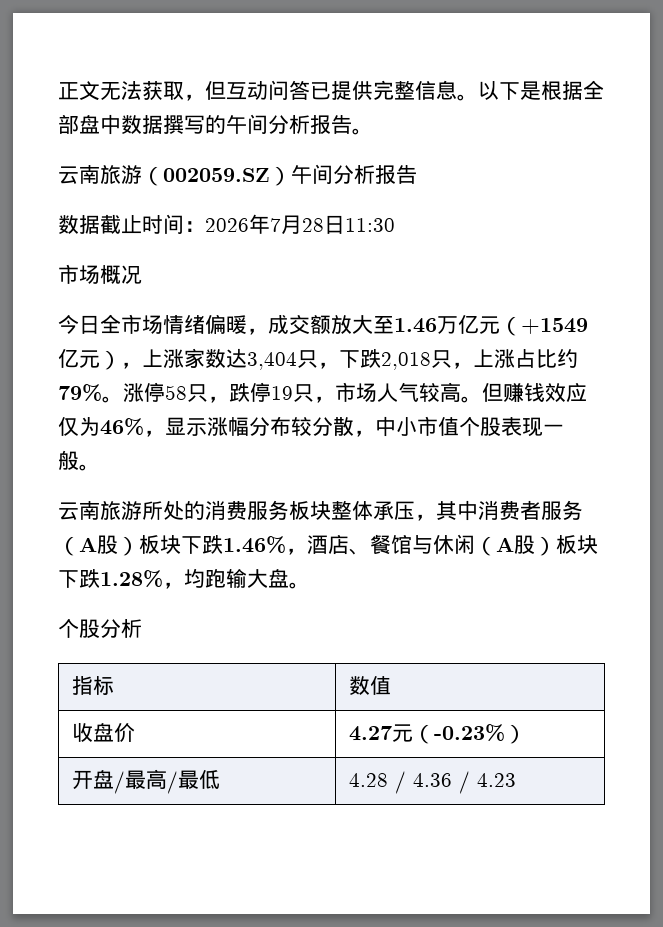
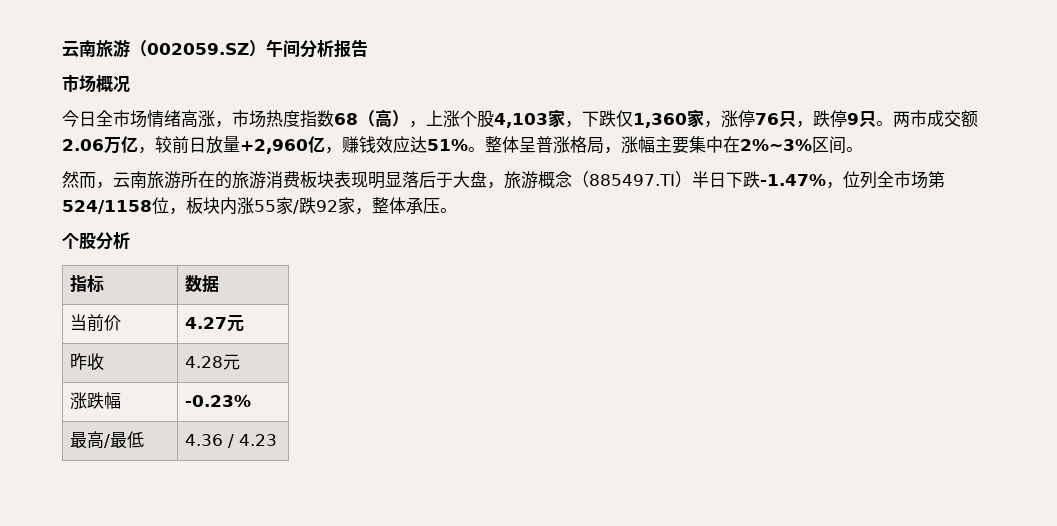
[58,80,604,101] [58,114,373,135] 正文无法获取，但互动问答已提供完整信息。以下是根据全部盘中数据撰写的午间分析报告。 // -> (62, 49) none
[58,214,395,234] // 数据截止时间：2026年7月28日11:30 -> (368, 48) none
[205,314,588,336] [58,348,578,370] [58,382,587,403] [58,416,564,437] [58,450,100,471] 偏暖，成交额放大至1.46万亿元（+1549亿元），上涨家数达3,404只，下跌2,018只，上涨占比约79%。涨停58只，跌停19只，市场人气较高。但赚钱效应仅为46%，显示涨幅分布较分散，中小市值个股表现一般。 // -> [181,109,978,128] [62,136,863,154] [62,171,113,189] 高涨，市场热度指数68（高），上涨个股4,103家，下跌仅1,360家，涨停76只，跌停9只。两市成交额2.06万亿，较前日放量+2,960亿，赚钱效应达51%。整体呈普涨格局，涨幅主要集中在2%~3%区间。 // 然而，
[163,500,583,521] [58,534,598,556] [58,568,289,589] 处的消费服务板块整体承压，其中消费者服务（A股）板块下跌1.46%，酒店、餐馆与休闲（A股）板块下跌1.28%，均跑输大盘 -> [198,171,945,189] [62,197,440,215] 在的旅游消费板块表现明显落后于大盘，旅游概念（885497.TI）半日下跌-1.47%，位列全市场第524/1158位，板块内涨55家/跌92家，整体承压
[369,676,391,695] [71,722,114,742] 值 // 收盘 -> [202,275,220,293] [70,314,105,332] 据 // 当前
[412,724,434,744] （ -> [70,353,105,371] [185,354,241,370] [70,392,122,410] // 昨收 | 4.28元 // 涨跌幅 |
[504,724,526,744] [71,769,125,794] ） // 开盘/ -> (252, 401) //
[348,771,406,794] 4.28 / -> (145, 439) none

